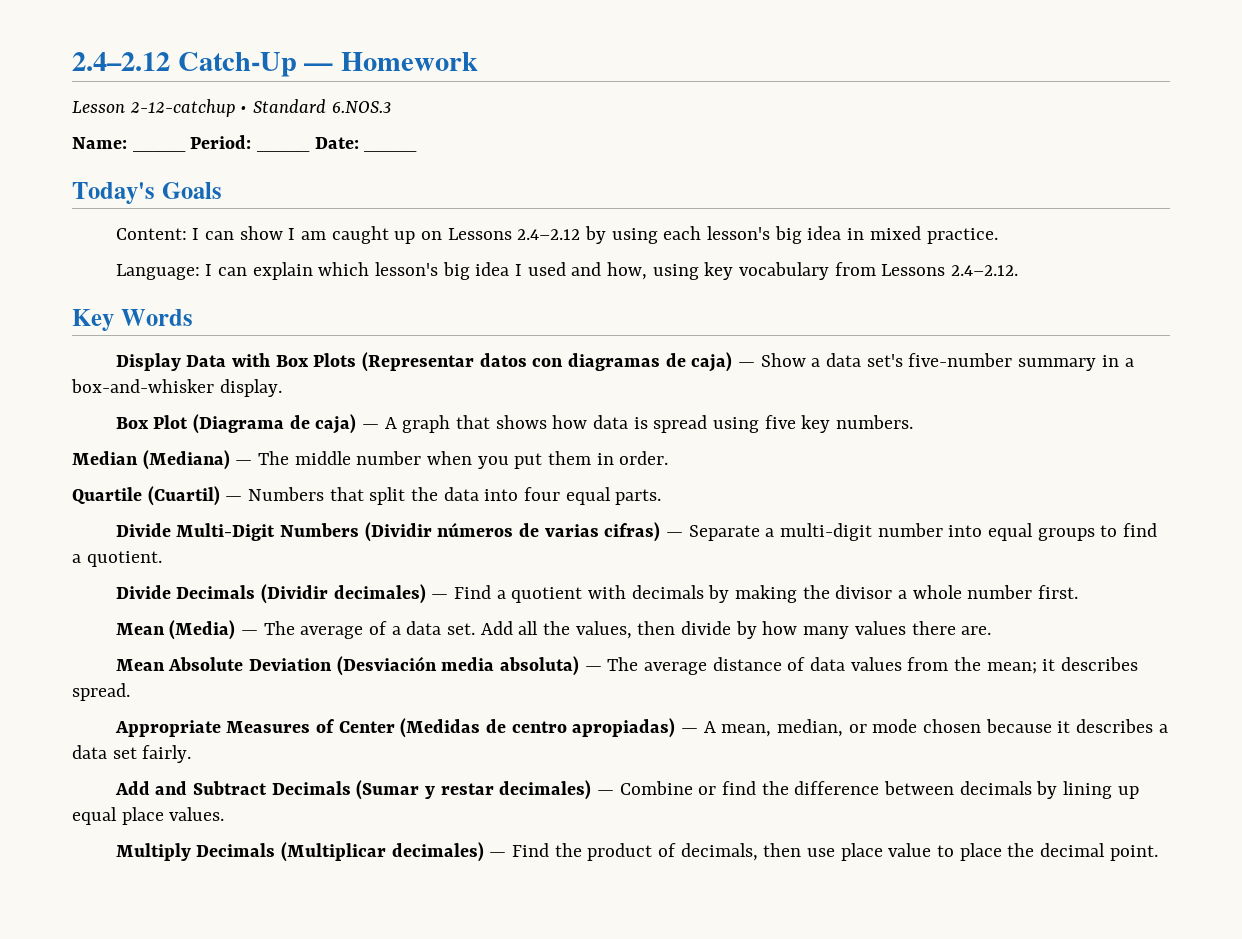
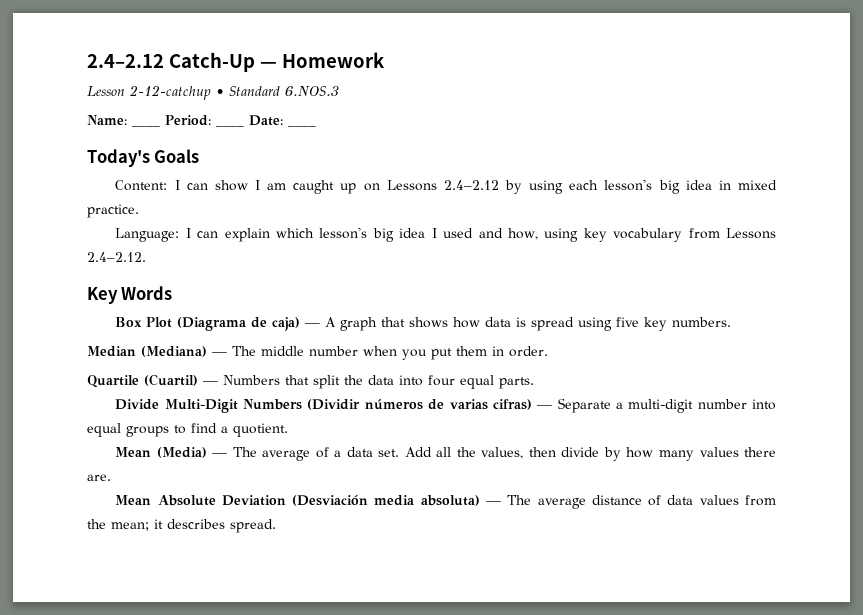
[115,352,1134,372] [71,379,282,397] // Display Data with Box Plots (Representar datos con diagramas de caja) — Show a data set's five-number summary in a box-and-whisker display. -> (173, 293) none
[115,584,1079,604] // Divide Decimals (Dividir decimales) — Find a quotient with decimals by making the divisor a whole number first. -> (288, 430) none
[114,718,1168,738] [72,745,192,763] [114,780,1139,800] [72,807,225,825] [115,842,1158,862] // Appropriate Measures of Center (Medidas de centro apropiadas) — A mean, median, or mode chosen because it describes a data set fairly. // Add and Subtract Decimals (Sumar y restar decimales) — Combine or find the difference between decimals by lining up equal place values. // Multiply Decimals (Multiplicar decimales) — Find the product of decimals, then use place value to place the decimal point. -> (276, 526) none

